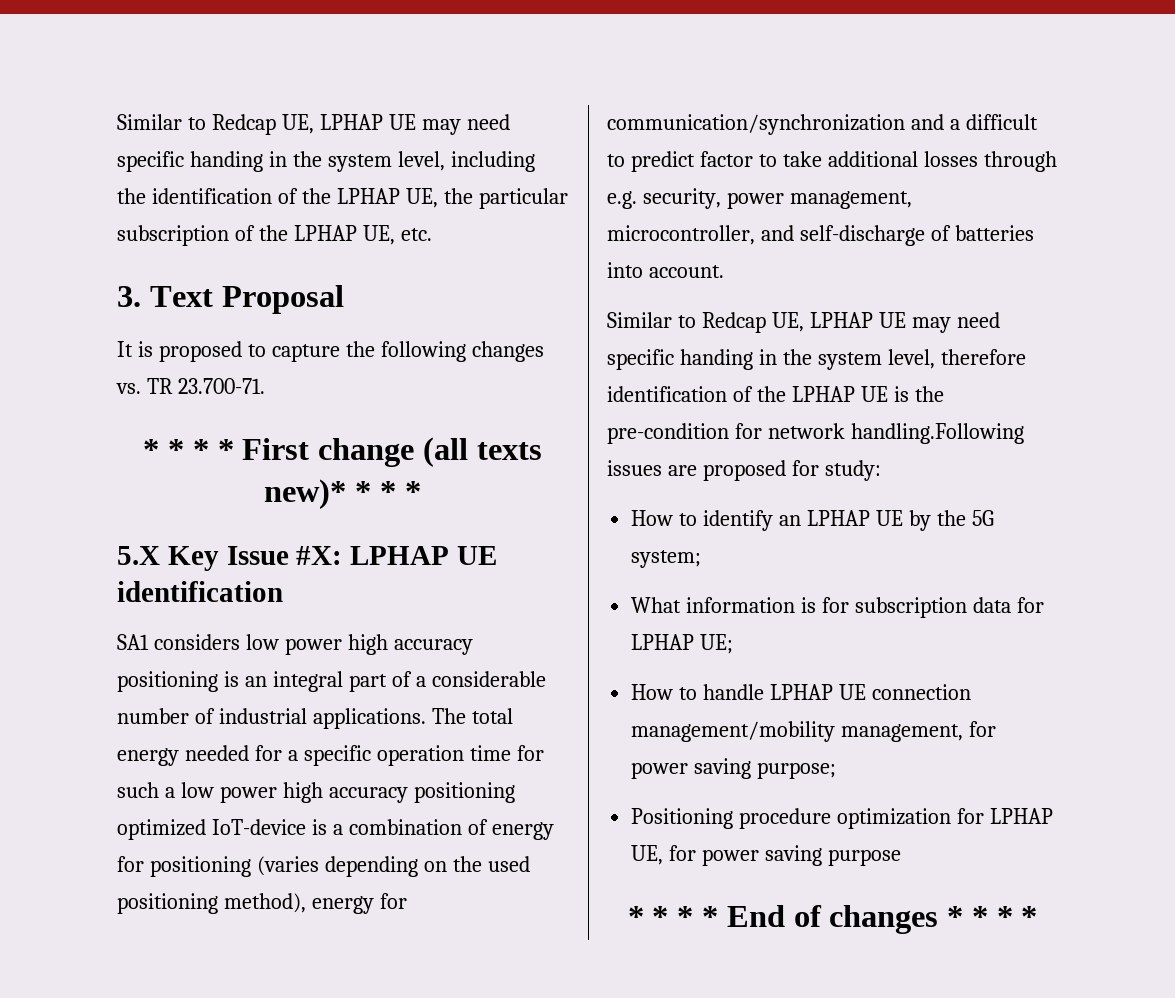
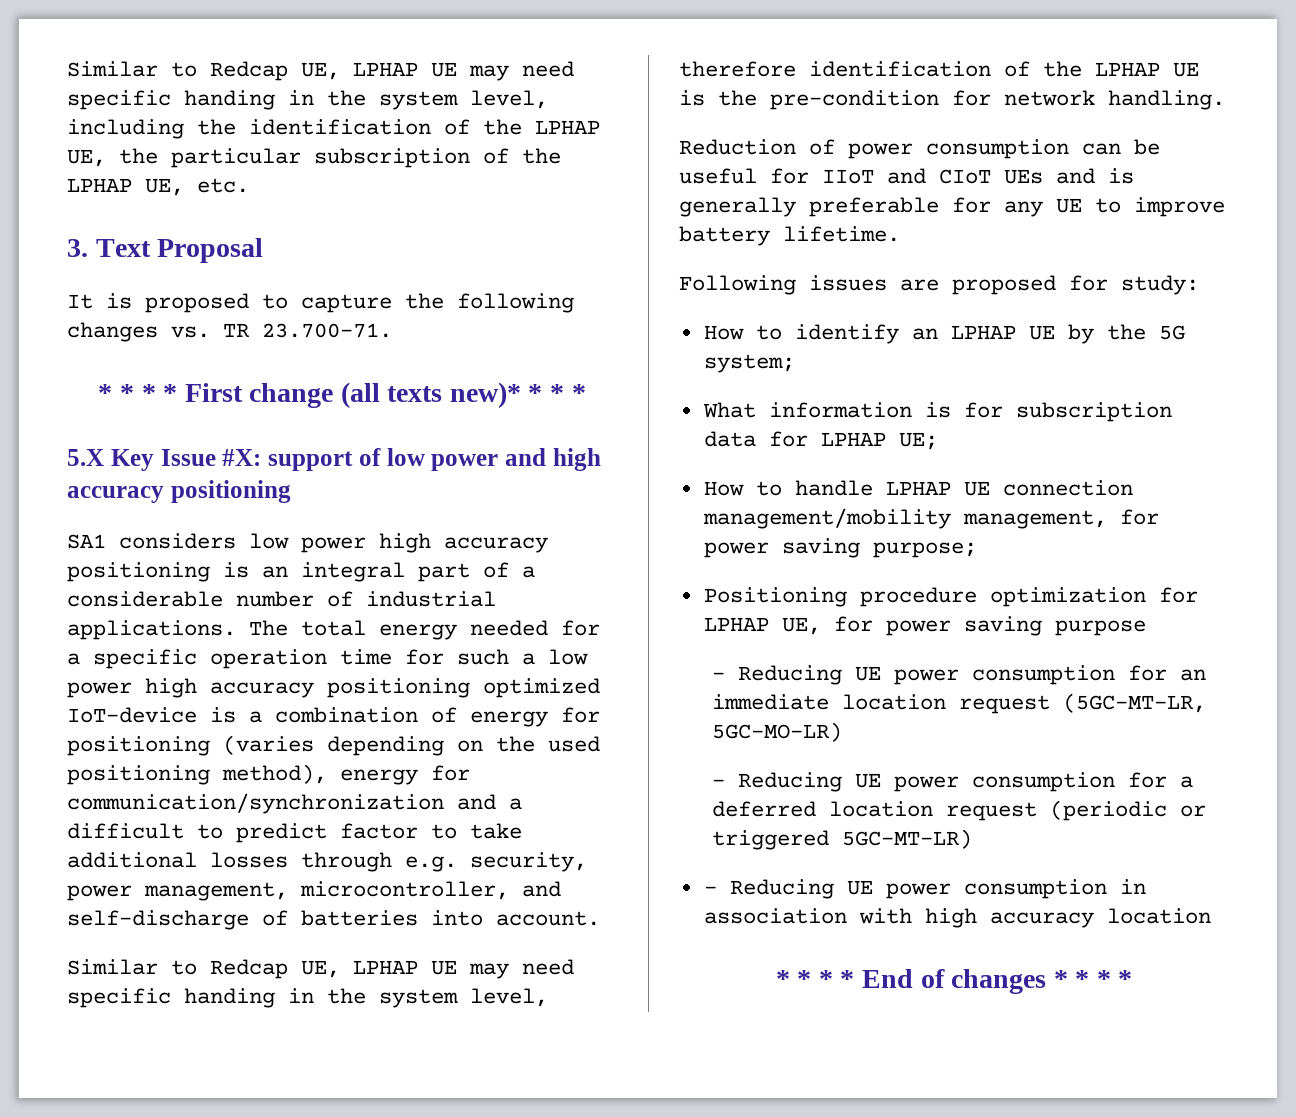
[350,546,498,565] [117,581,283,602] LPHAP UE identification -> [268,448,601,471] [67,480,291,503] support of low power and high accuracy positioning
[850,423,1024,444] handling.Following -> [1108,90,1225,110] [679,139,1160,159] [679,168,1134,184] [679,197,1225,217] [679,226,900,246] [679,275,796,295] handling. // Reduction of power consumption can be useful for IIoT and CIoT UEs and is generally preferable for any UE to improve battery lifetime. // Following
(901, 857) none -> [712,665,1207,685] [712,693,1207,714] [712,722,843,742] [712,772,1194,792] [712,800,1207,821] [712,829,973,850] [703,879,1146,899] [703,908,1211,928] // - Reducing UE power consumption for an immediate location request (5GC-MT-LR, 5GC-MO-LR) // - Reducing UE power consumption for a deferred location request (periodic or triggered 5GC-MT-LR) // - Reducing UE power consumption in association with high accuracy location

